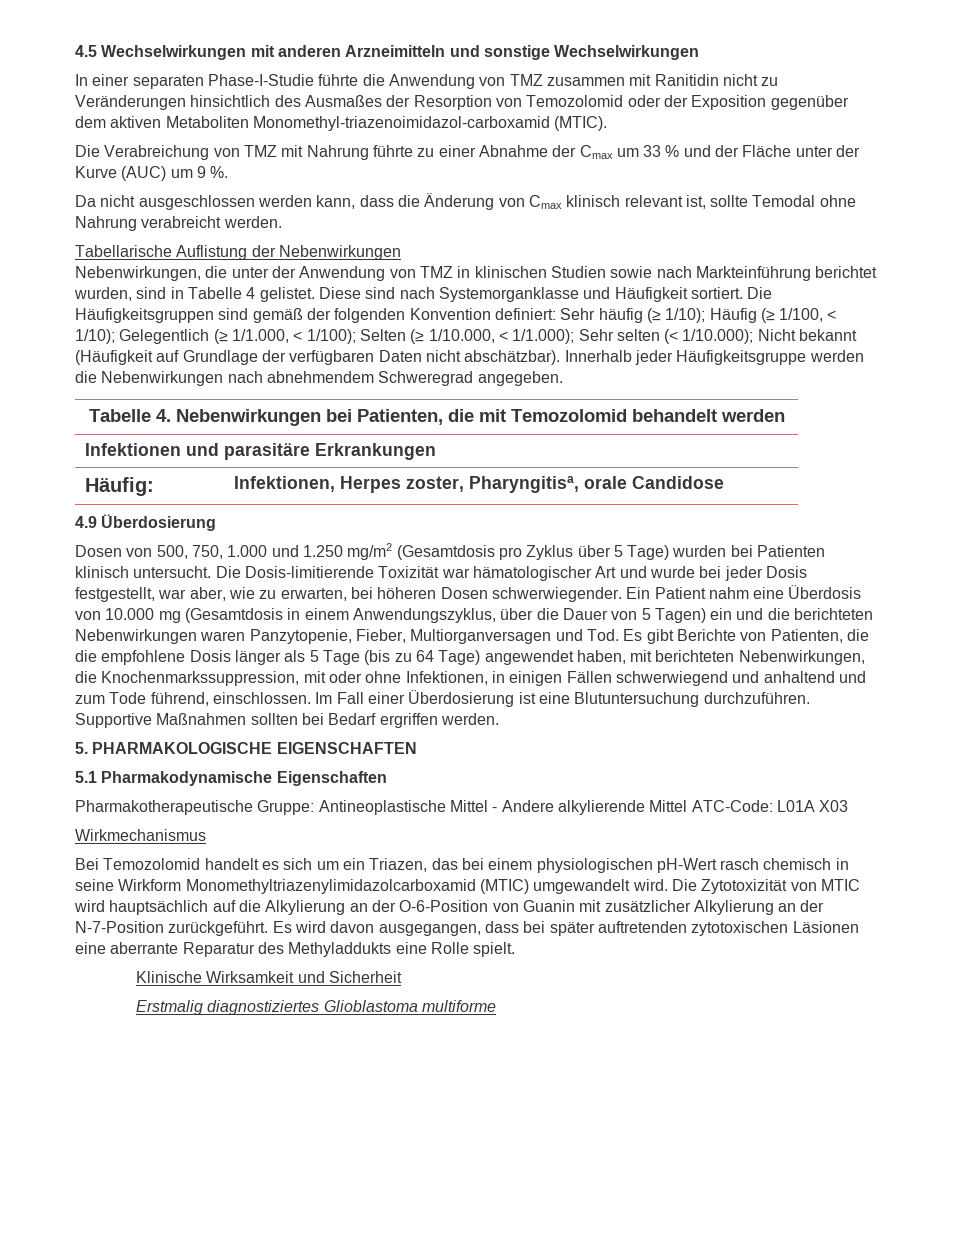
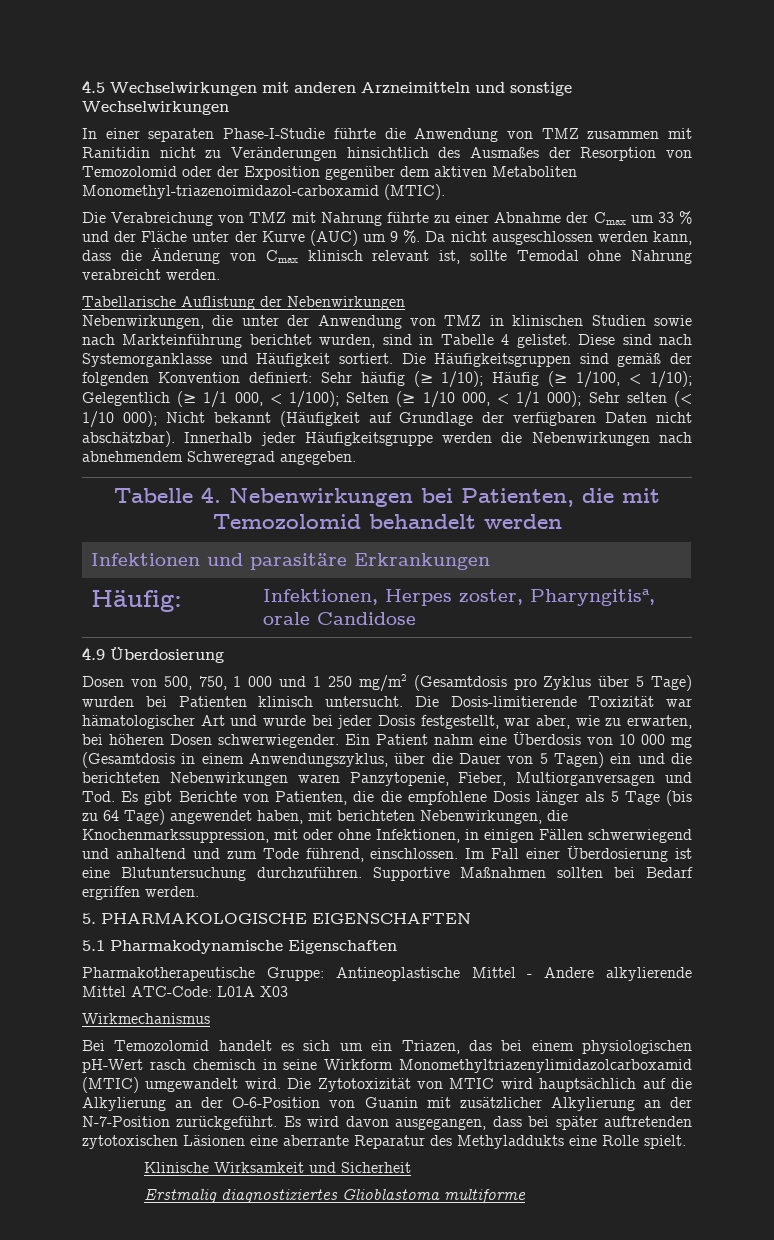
(229, 172) // -> (421, 236) none
[231,329,289,343] 1/1.000, -> [203,391,263,408] 1/1 000,
[428,329,575,344] 1/10.000, < 1/1.000); -> [422,391,582,408] 1/10 000, < 1/1 000);
[682,329,754,344] 1/10.000); -> [82,411,157,428] 1/10 000);
[227,545,343,557] 1.000 und 1.250 -> [233,676,352,687] 1 000 und 1 250
[105,608,155,620] 10.000 -> [619,734,665,745] 10 000

